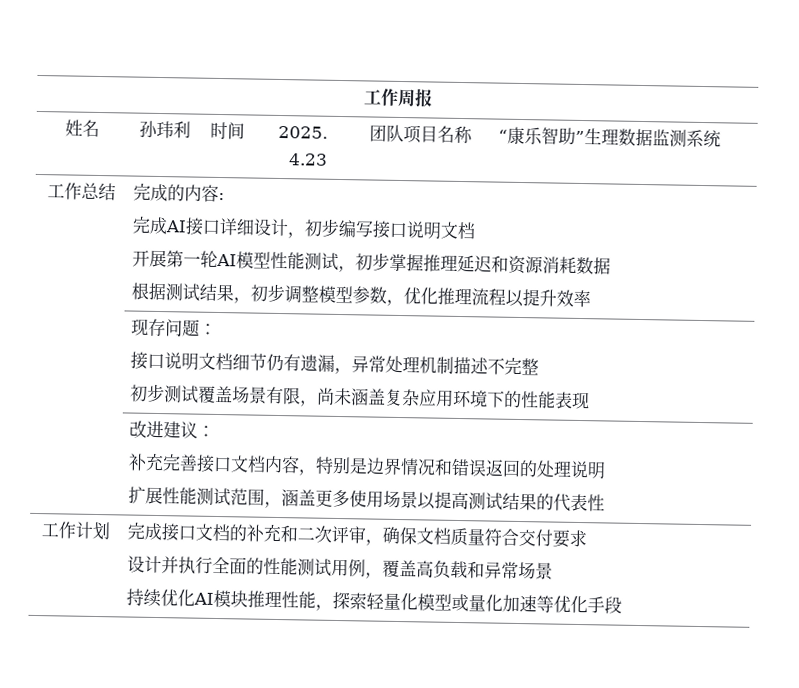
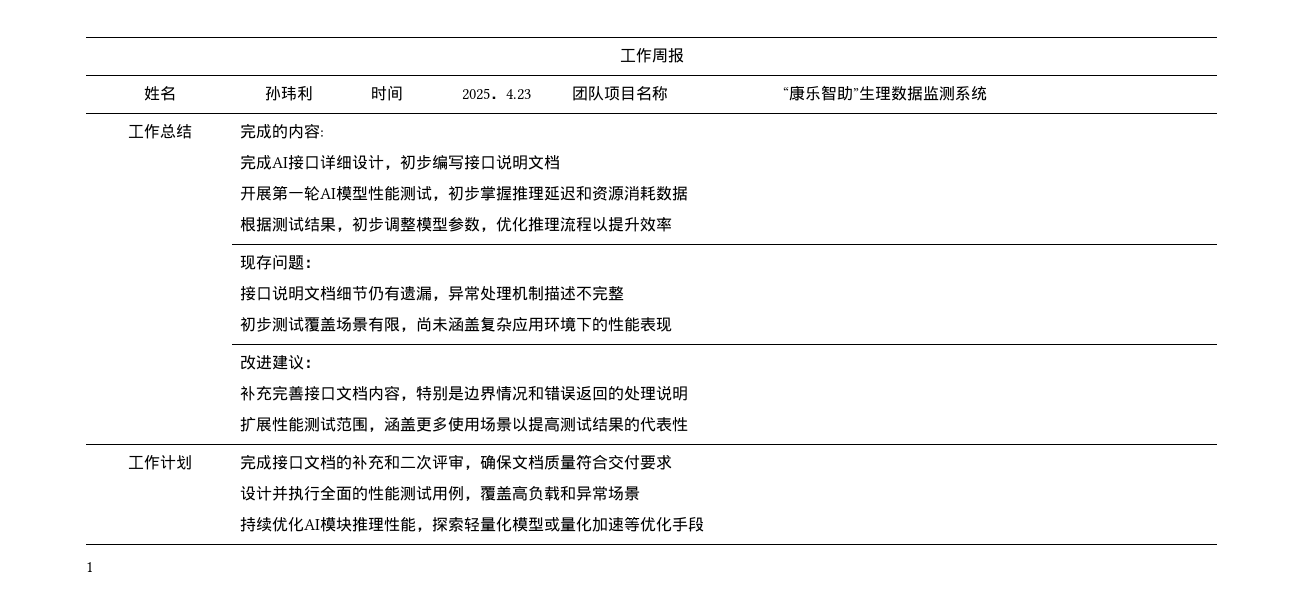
(622, 605) none -> [86,562,93,572] // 1

